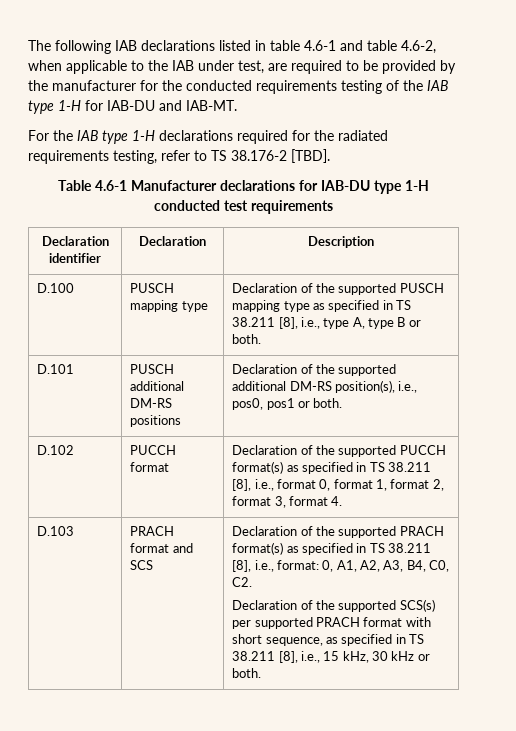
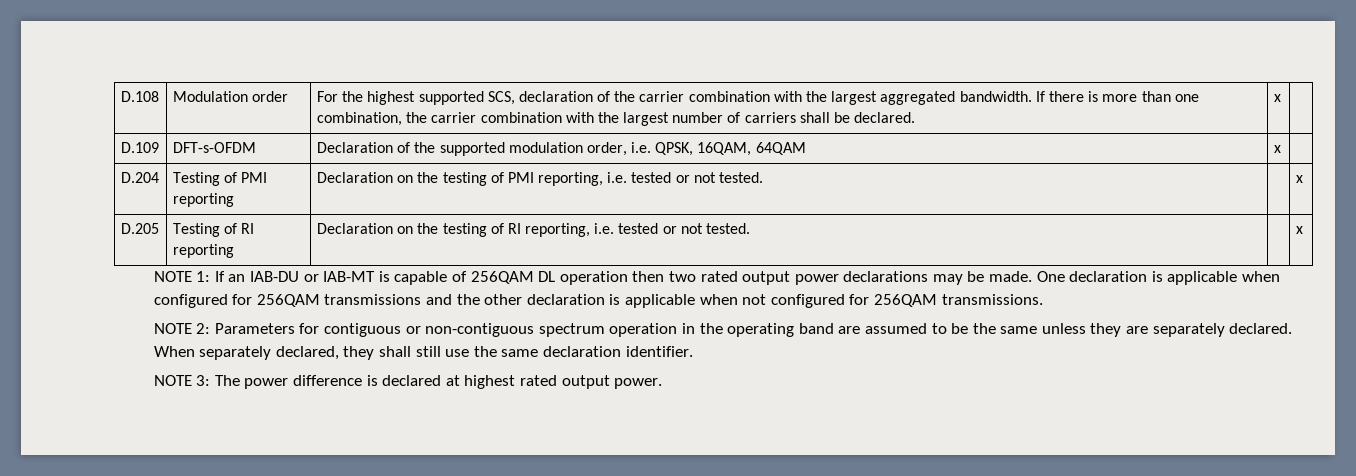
[28,40,436,54] [28,60,456,74] [28,80,448,94] [28,100,237,114] [28,130,388,144] [28,149,330,164] [58,180,429,194] [154,200,333,214] [41,236,109,246] [49,253,101,263] [139,236,206,246] [308,236,374,248] [37,283,75,293] [130,283,175,293] [130,300,208,312] [232,283,444,295] [232,300,412,312] [232,317,421,329] [232,334,262,344] [37,364,75,374] [130,364,175,374] [130,381,185,391] [130,398,173,408] [130,415,182,427] [232,364,397,376] [232,380,418,393] [232,398,343,410] [37,445,75,455] [130,445,177,455] [130,462,170,472] [232,445,446,457] [232,461,432,474] [232,479,444,491] [232,496,343,508] [37,526,75,536] [130,526,175,536] [130,543,193,553] [130,560,154,570] [232,526,444,538] [232,542,432,555] [232,560,450,572] [232,577,253,587] [232,599,435,612] [232,617,431,629] [232,634,425,646] [232,651,430,663] [232,668,262,678] The following IAB declarations listed in table 4.6-1 and table 4.6-2, when applicable to the IAB under test, are required to be provided by the manufacturer for the conducted requirements testing of the IAB type 1-H for IAB-DU and IAB-MT. // For the IAB type 1-H declarations required for the radiated requirements testing, refer to TS 38.176-2 [TBD]. // Table 4.6-1 Manufacturer declarations for IAB-DU type 1-H conducted test requirements // Declaration identifier | Declaration | Description // D.100 | PUSCH mapping type | Declaration of the supported PUSCH mapping type as specified in TS 38.211 [8], i.e., type A, type B or both. // D.101 | PUSCH additional DM-RS positions | Declaration of the supported additional DM-RS position(s), i.e., pos0, pos1 or both. // D.102 | PUCCH format | Declaration of the supported PUCCH format(s) as specified in TS 38.211 [8], i.e., format 0, format 1, format 2, format 3, format 4. // D.103 | PRACH format and SCS | Declaration of the supported PRACH format(s) as specified in TS 38.211 [8], i.e., format: 0, A1, A2, A3, B4, C0, C2. // Declaration of the supported SCS(s) per supported PRACH format with short sequence, as specified in TS 38.211 [8], i.e., 15 kHz, 30 kHz or both. -> [120,91,159,102] [172,91,289,102] [316,91,1199,105] [316,112,916,126] [1273,94,1281,102] [120,142,159,153] [172,142,256,153] [316,142,806,156] [1273,145,1281,153] [120,172,159,183] [172,172,268,186] [172,193,234,207] [316,172,764,186] [1295,175,1303,183] [120,223,159,234] [172,223,255,237] [172,244,234,258] [316,223,751,237] [1295,226,1303,234] [153,271,1280,285] [153,294,1043,308] [153,323,1293,337] [153,346,693,360] [153,375,663,389] D.108 | Modulation order | For the highest supported SCS, declaration of the carrier combination with the largest aggregated bandwidth. If there is more than one combination, the carrier combination with the largest number of carriers shall be declared. | x | // D.109 | DFT-s-OFDM | Declaration of the supported modulation order, i.e. QPSK, 16QAM, 64QAM | x | // D.204 | Testing of PMI reporting | Declaration on the testing of PMI reporting, i.e. tested or not tested. | | x // D.205 | Testing of RI reporting | Declaration on the testing of RI reporting, i.e. tested or not tested. | | x // NOTE 1: If an IAB-DU or IAB-MT is capable of 256QAM DL operation then two rated output power declarations may be made. One declaration is applicable when configured for 256QAM transmissions and the other declaration is applicable when not configured for 256QAM transmissions. // NOTE 2: Parameters for contiguous or non-contiguous spectrum operation in the operating band are assumed to be the same unless they are separately declared. When separately declared, they shall still use the same declaration identifier. // NOTE 3: The power difference is declared at highest rated output power.

